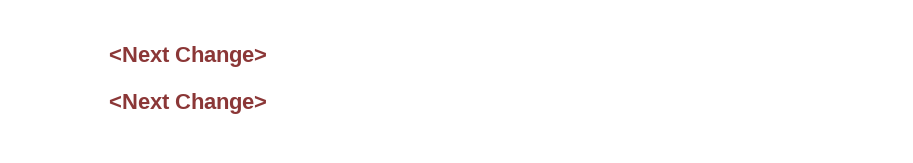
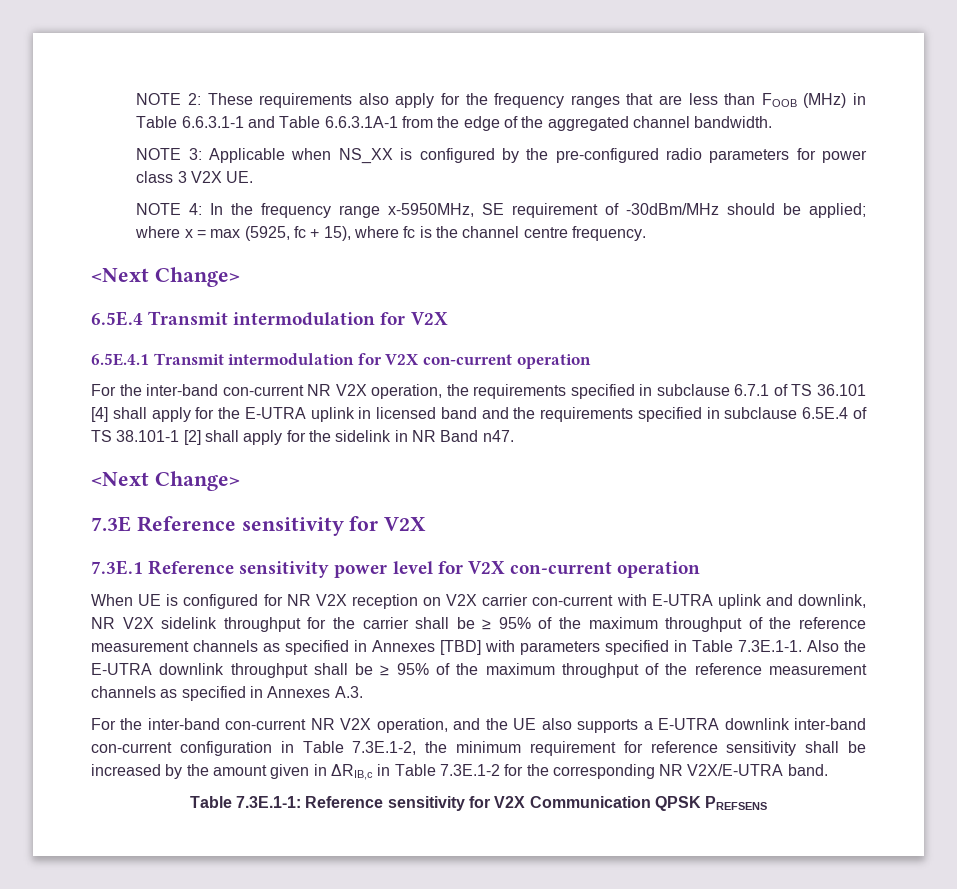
[109,46,267,67] [109,93,267,114] <Next Change> // <Next Change> -> [136,93,867,108] [136,116,773,131] [136,148,867,164] [136,171,254,183] [136,203,866,218] [135,226,646,241] [91,267,240,287] [91,311,448,326] [91,353,591,369] [91,384,866,399] [91,407,867,422] [91,430,514,445] [91,471,240,491] [91,516,427,536] [91,560,701,578] [91,594,866,609] [91,617,866,632] [91,640,866,655] [91,663,868,678] [91,686,363,701] [91,718,867,733] [91,741,867,756] [91,764,828,780] [189,796,768,811] NOTE 2: These requirements also apply for the frequency ranges that are less than FOOB (MHz) in Table 6.6.3.1-1 and Table 6.6.3.1A-1 from the edge of the aggregated channel bandwidth. // NOTE 3: Applicable when NS_XX is configured by the pre-configured radio parameters for power class 3 V2X UE. // NOTE 4: In the frequency range x-5950MHz, SE requirement of -30dBm/MHz should be applied; where x = max (5925, fc + 15), where fc is the channel centre frequency. // <Next Change> // 6.5E.4 Transmit intermodulation for V2X // 6.5E.4.1 Transmit intermodulation for V2X con-current operation // For the inter-band con-current NR V2X operation, the requirements specified in subclause 6.7.1 of TS 36.101 [4] shall apply for the E-UTRA uplink in licensed band and the requirements specified in subclause 6.5E.4 of TS 38.101-1 [2] shall apply for the sidelink in NR Band n47. // <Next Change> // 7.3E Reference sensitivity for V2X // 7.3E.1 Reference sensitivity power level for V2X con-current operation // When UE is configured for NR V2X reception on V2X carrier con-current with E-UTRA uplink and downlink, NR V2X sidelink throughput for the carrier shall be ≥ 95% of the maximum throughput of the reference measurement channels as specified in Annexes [TBD] with parameters specified in Table 7.3E.1-1. Also the E-UTRA downlink throughput shall be ≥ 95% of the maximum throughput of the reference measurement channels as specified in Annexes A.3. // For the inter-band con-current NR V2X operation, and the UE also supports a E-UTRA downlink inter-band con-current configuration in Table 7.3E.1-2, the minimum requirement for reference sensitivity shall be increased by the amount given in ΔRIB,c in Table 7.3E.1-2 for the corresponding NR V2X/E-UTRA band. // Table 7.3E.1-1: Reference sensitivity for V2X Communication QPSK PREFSENS

